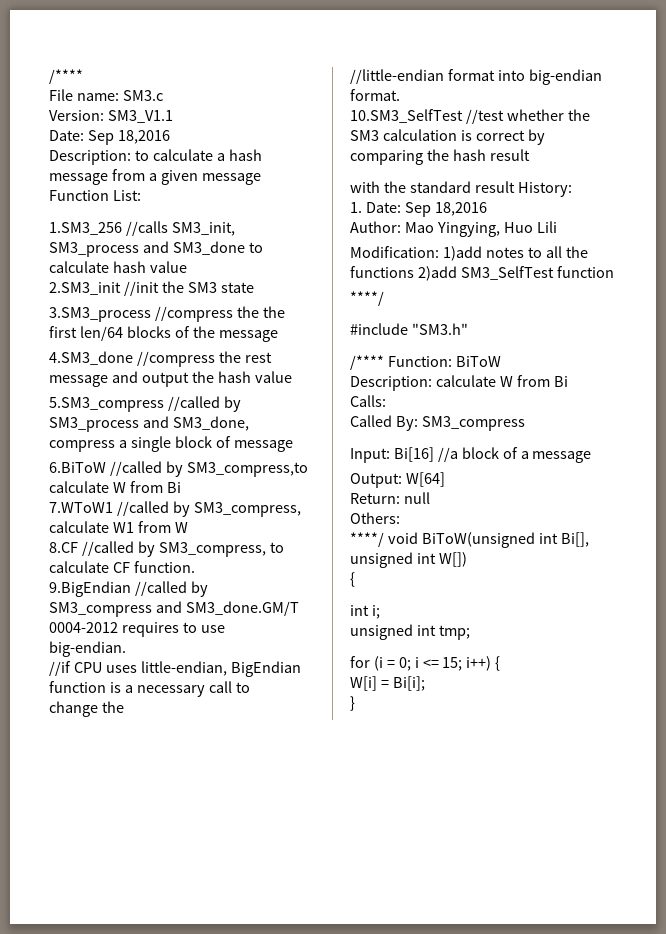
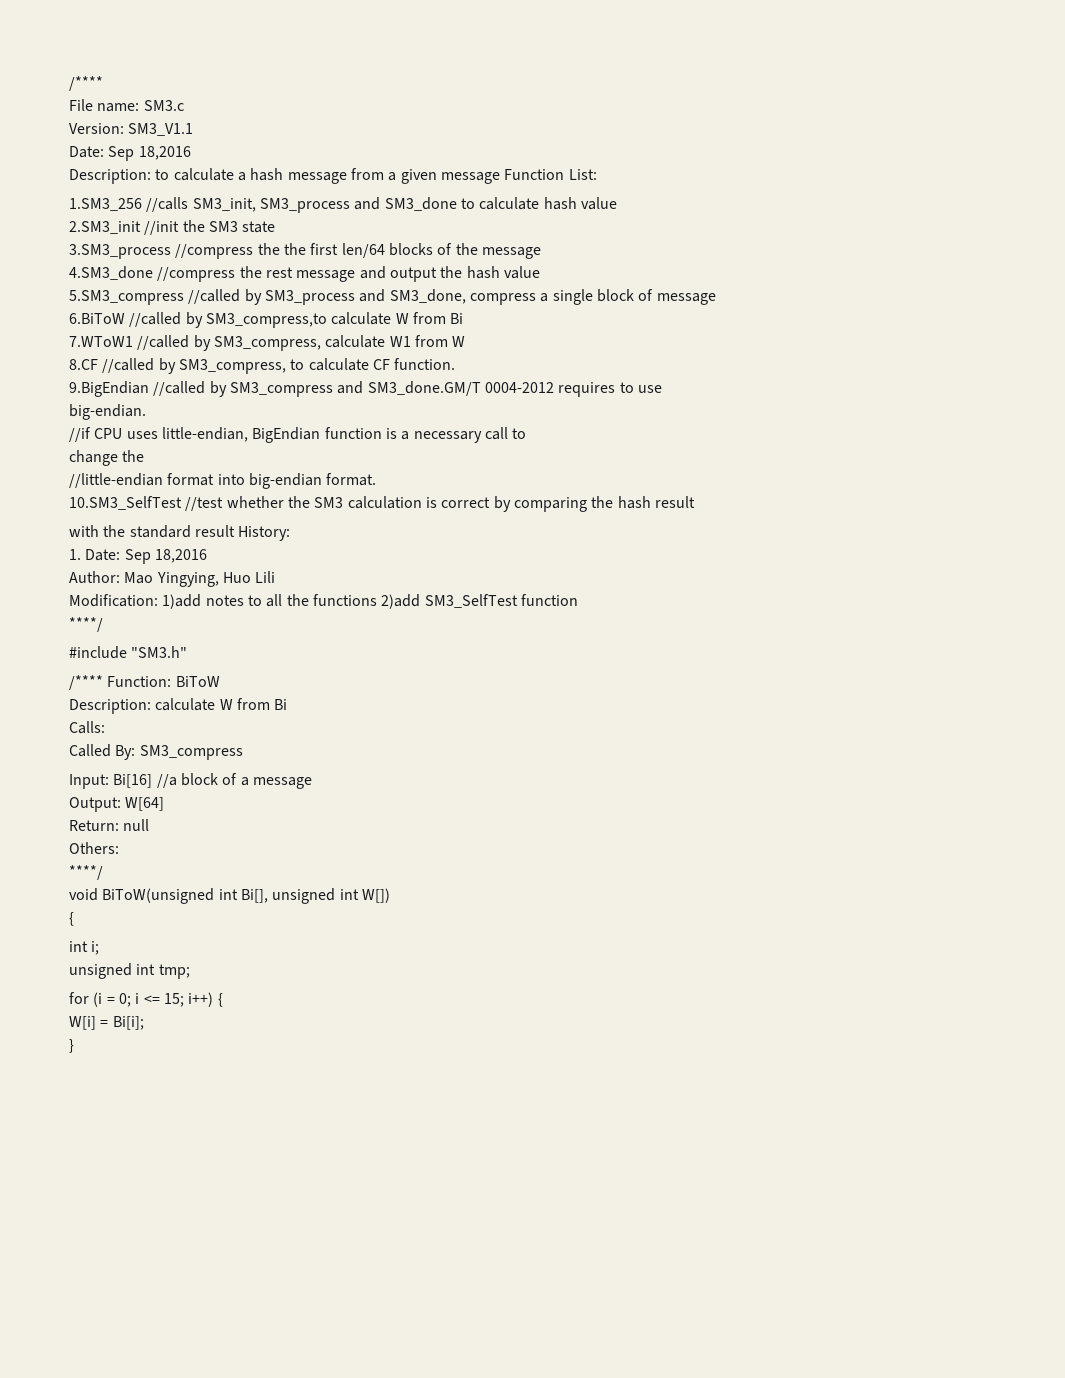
(384, 539) none -> (103, 872) //

